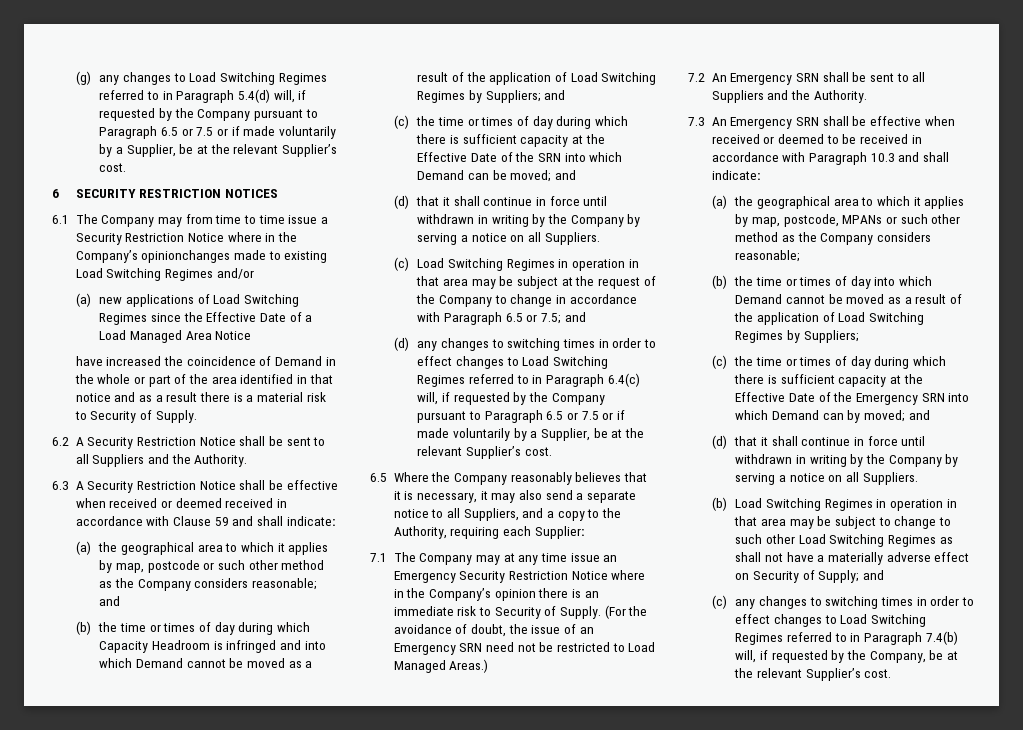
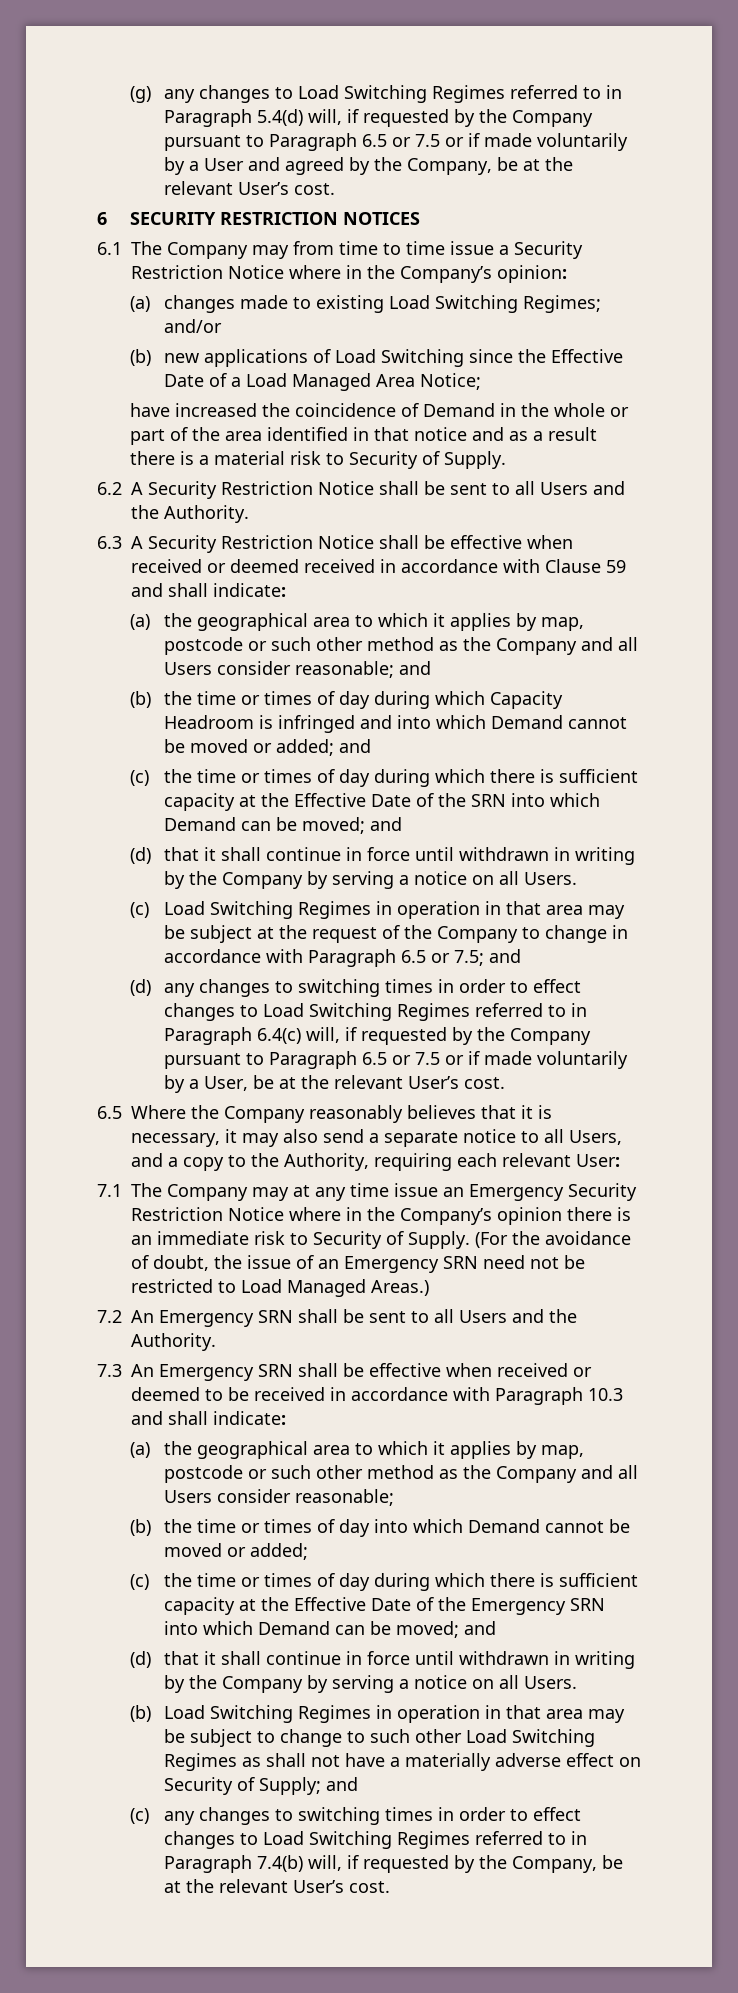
[126,144,337,157] Supplier, be at the relevant Supplier’s -> [203,157,573,175] [163,181,289,195] User and agreed by the Company, be at the relevant User’s
[141,250,231,263] opinionchanges -> [497,265,567,283] [130,295,235,313] opinion: // (a) changes
[165,269,214,281] Regimes -> [522,295,601,313] Regimes;
[75,293,91,307] (a) -> [130,349,152,366] (b)
[99,313,148,325] Regimes -> (464, 358) none
[215,331,252,340] Notice -> [419,373,481,390] Notice;
[92,454,145,467] Suppliers -> [540,482,588,495] Users
[194,578,249,588] considers -> [580,637,638,651] [163,661,291,675] and all Users consider
[288,661,313,668] [417,72,657,85] [417,90,541,103] as a result of the application of Load Switching Regimes by Suppliers; -> [252,739,334,756] or added;
[544,232,600,245] Suppliers. -> [523,872,577,885] Users.
[541,428,644,441] [417,446,522,459] Supplier, be at the relevant Supplier’s -> [203,1075,459,1091] User, be at the relevant User’s
[463,508,519,521] Suppliers, -> [569,1130,622,1145] Users,
[534,526,585,539] Supplier: -> [502,1153,620,1167] relevant User:
[711,90,764,103] Suppliers -> [459,1310,507,1323] Users
[783,214,961,227] [735,232,932,245] postcode, MPANs or such other method as the Company considers -> [163,1465,638,1483] [163,1489,291,1503] postcode or such other method as the Company and all Users consider
[888,294,962,304] [734,312,925,325] [735,330,859,343] as a result of the application of Load Switching Regimes by Suppliers; -> [226,1543,308,1560] or added;
[847,410,861,423] by -> [369,1621,391,1635] be
[862,472,918,485] Suppliers. -> [523,1676,577,1689] Users.
[805,668,861,681] Supplier’s -> [292,1880,344,1893] User’s

